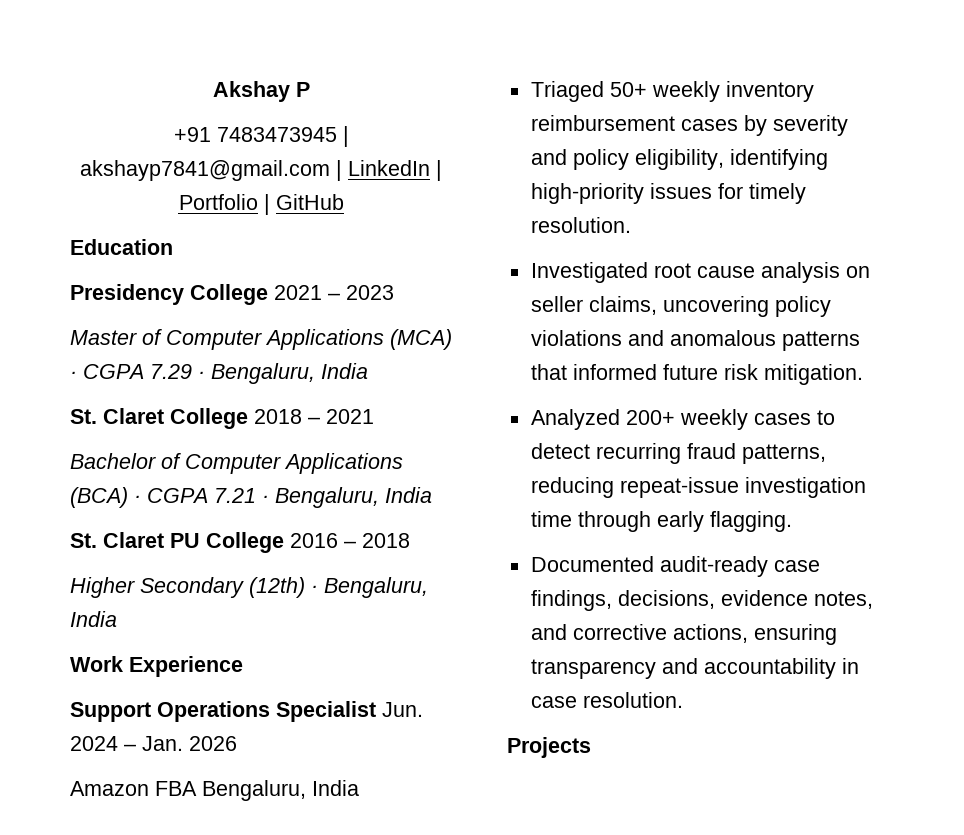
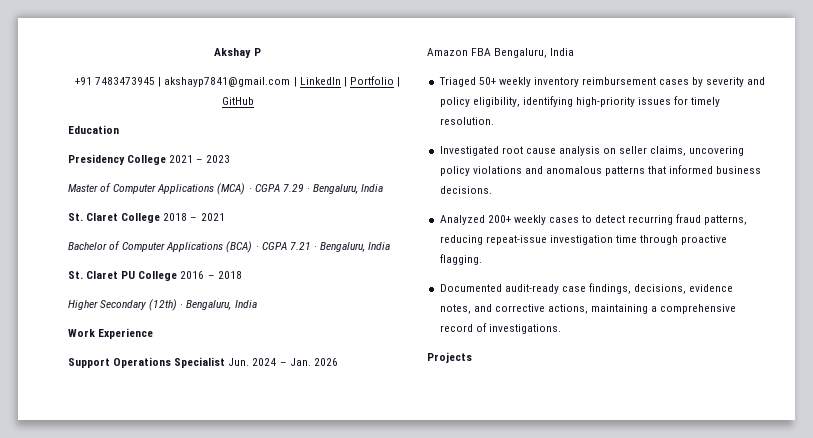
[662,364,863,385] future risk mitigation. -> [716,166,762,174] [439,186,492,194] business decisions.
[656,511,704,532] early -> [681,235,728,245] proactive
[753,624,837,645] [530,658,859,679] [530,692,683,708] ensuring transparency and accountability in case resolution. -> [591,304,737,314] [439,323,561,334] maintaining a comprehensive record of investigations.

